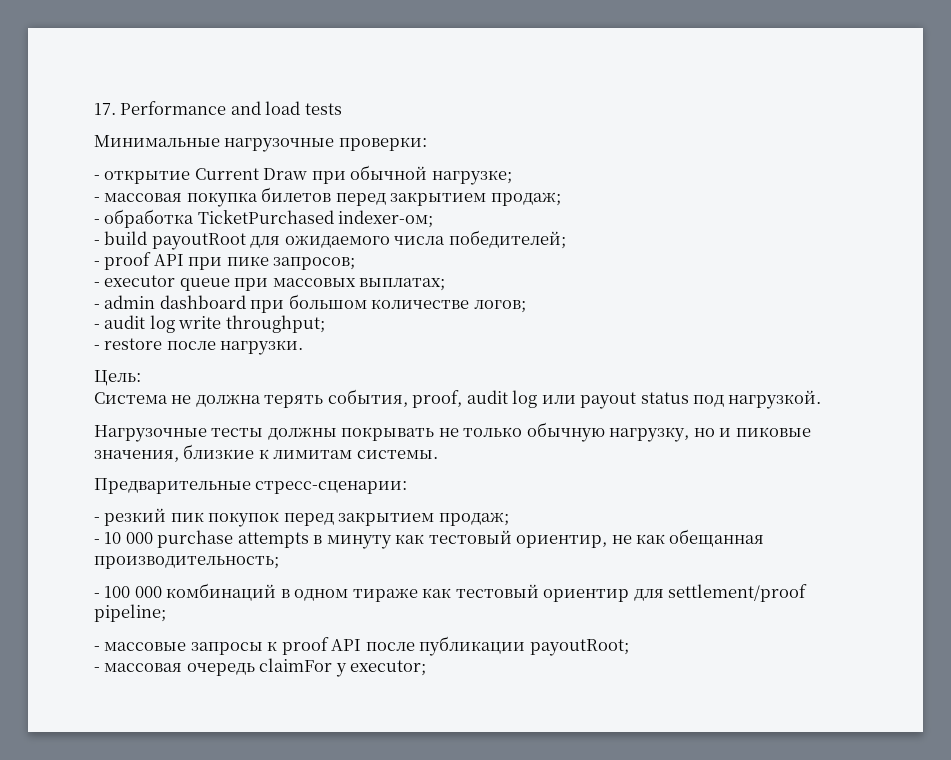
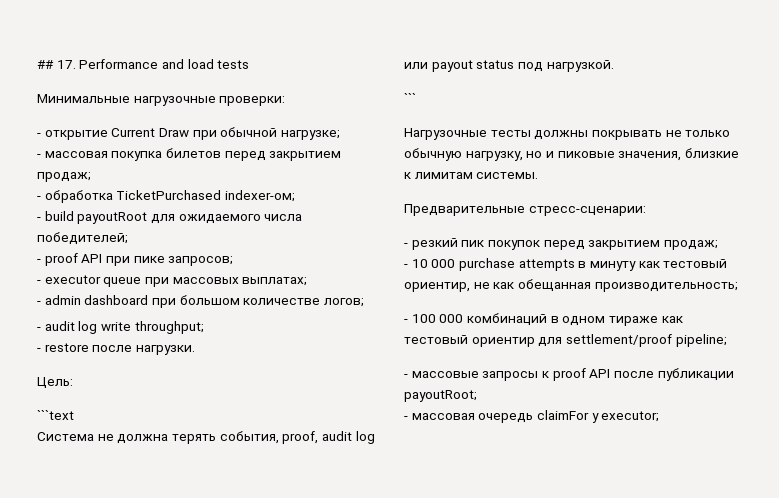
(94, 109) none -> [37,60,54,69] ##
(141, 378) none -> [37,410,74,420] // ```text
(822, 399) none -> [404,93,416,103] // ```

